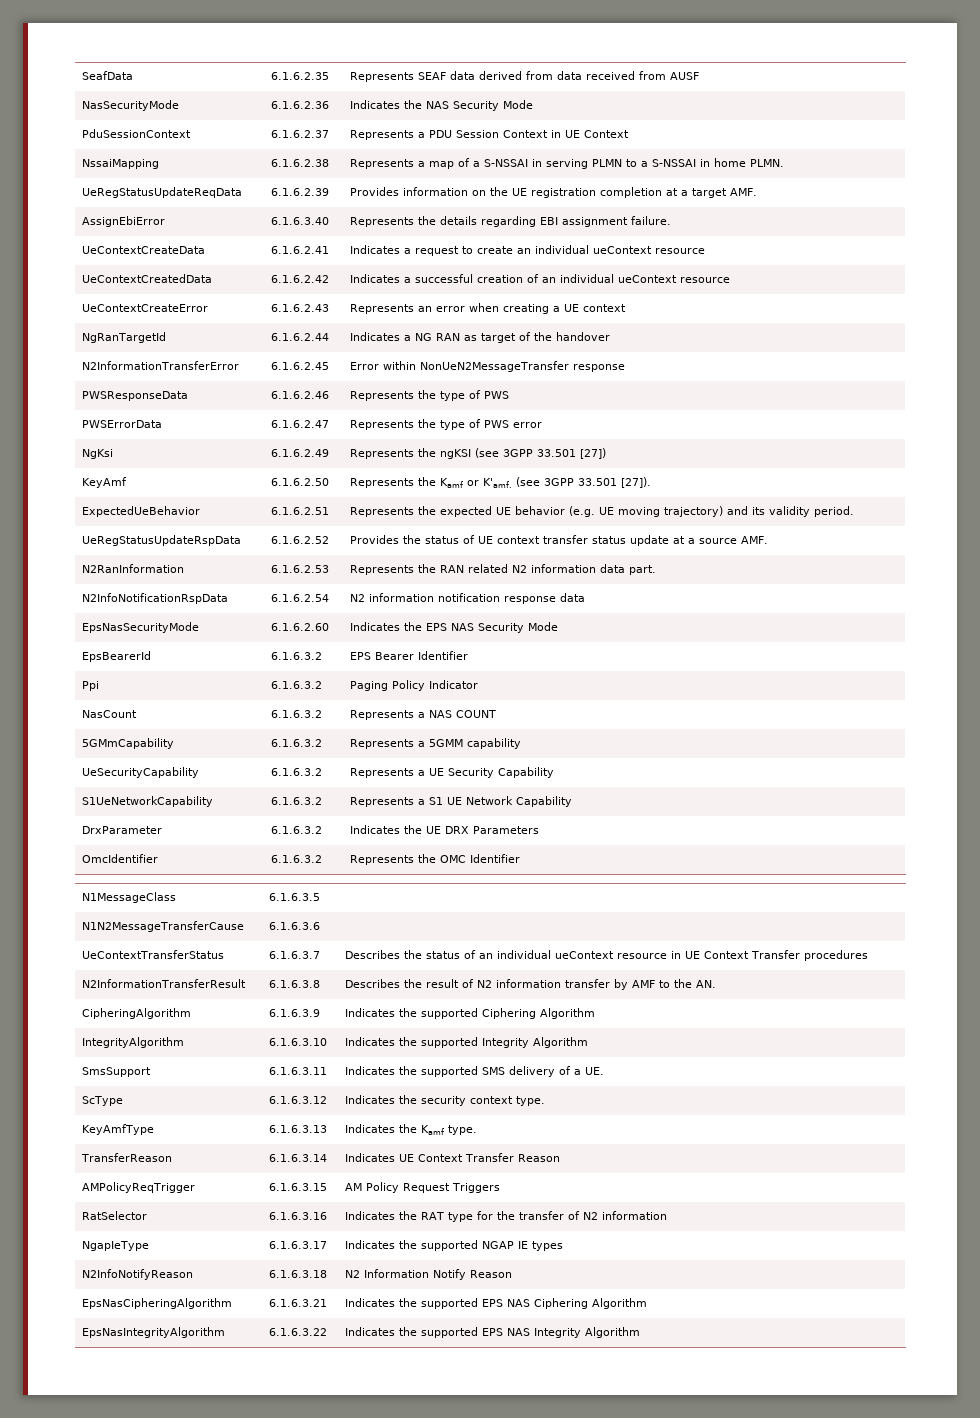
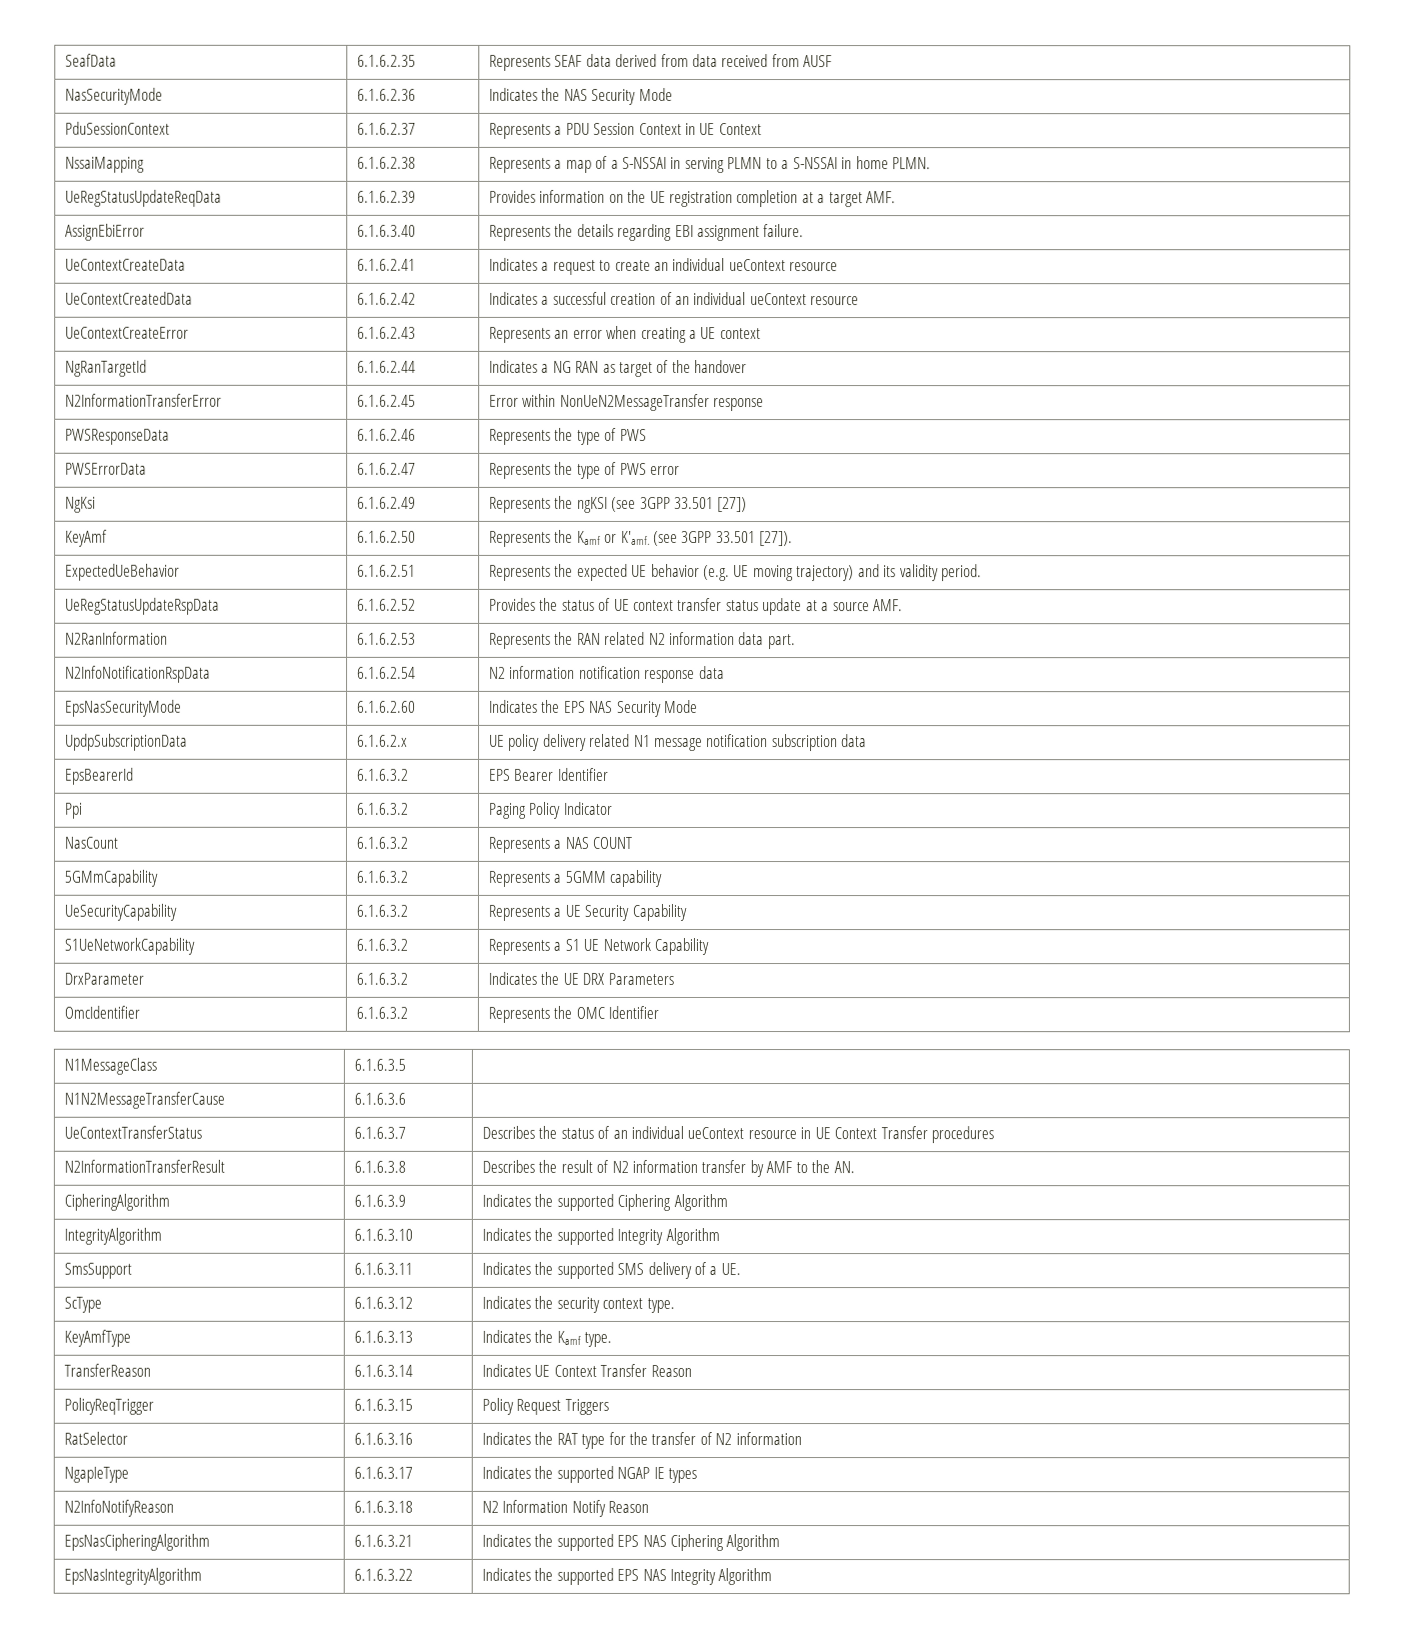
(558, 626) none -> [64,733,188,751] [356,734,408,747] [488,733,868,752] // UpdpSubscriptionData | 6.1.6.2.x | UE policy delivery related N1 message notification subscription data
[81,1182,195,1193] AMPolicyReqTrigger -> [63,1397,154,1415] PolicyReqTrigger
[344,1183,362,1191] AM -> (413, 1404) none

